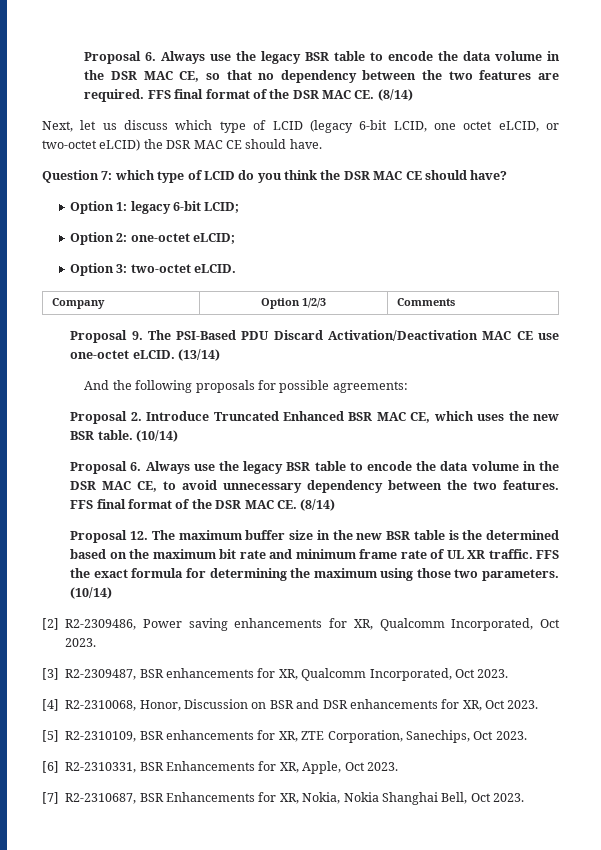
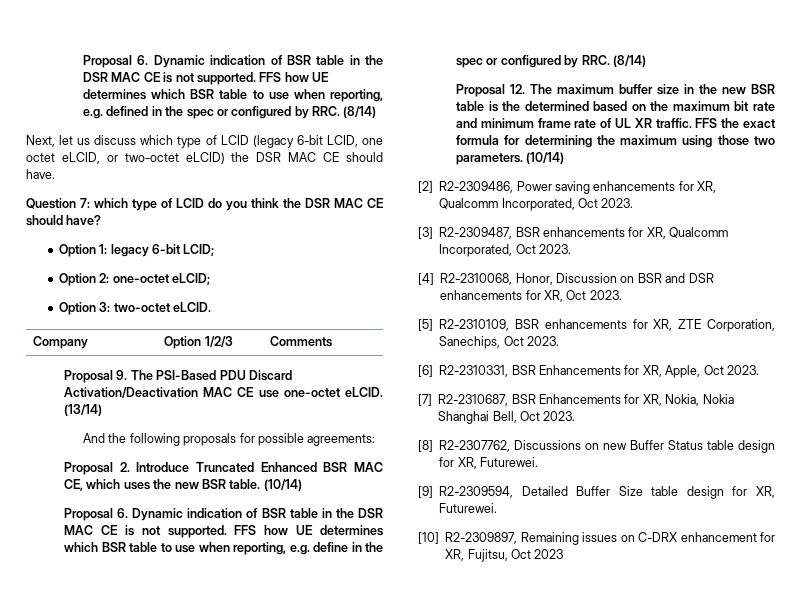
[84,51,560,64] [84,70,559,83] [84,89,375,102] Proposal 6. Always use the legacy BSR table to encode the data volume in the DSR MAC CE, so that no dependency between the two features are required. FFS final format of the DSR MAC CE. -> [83,55,383,68] [83,72,330,85] [83,89,384,102] [83,106,341,119] Proposal 6. Dynamic indication of BSR table in the DSR MAC CE is not supported. FFS how UE determines which BSR table to use when reporting, e.g. defined in the spec or configured by RRC.
[145,461,560,474] [70,480,559,493] [70,499,297,509] Always use the legacy BSR table to encode the data volume in the DSR MAC CE, to avoid unnecessary dependency between the two features. FFS final format of the DSR MAC CE. -> [132,508,384,521] [64,525,383,538] [64,542,383,555] [456,55,610,68] Dynamic indication of BSR table in the DSR MAC CE is not supported. FFS how UE determines which BSR table to use when reporting, e.g. define in the spec or configured by RRC.
(524, 797) none -> [418,440,775,453] [439,457,538,469] [418,486,775,499] [439,503,498,513] [418,532,775,545] [445,549,564,562] // [8] R2-2307762, Discussions on new Buffer Status table design for XR, Futurewei. // [9] R2-2309594, Detailed Buffer Size table design for XR, Futurewei. // [10] R2-2309897, Remaining issues on C-DRX enhancement for XR, Fujitsu, Oct 2023

